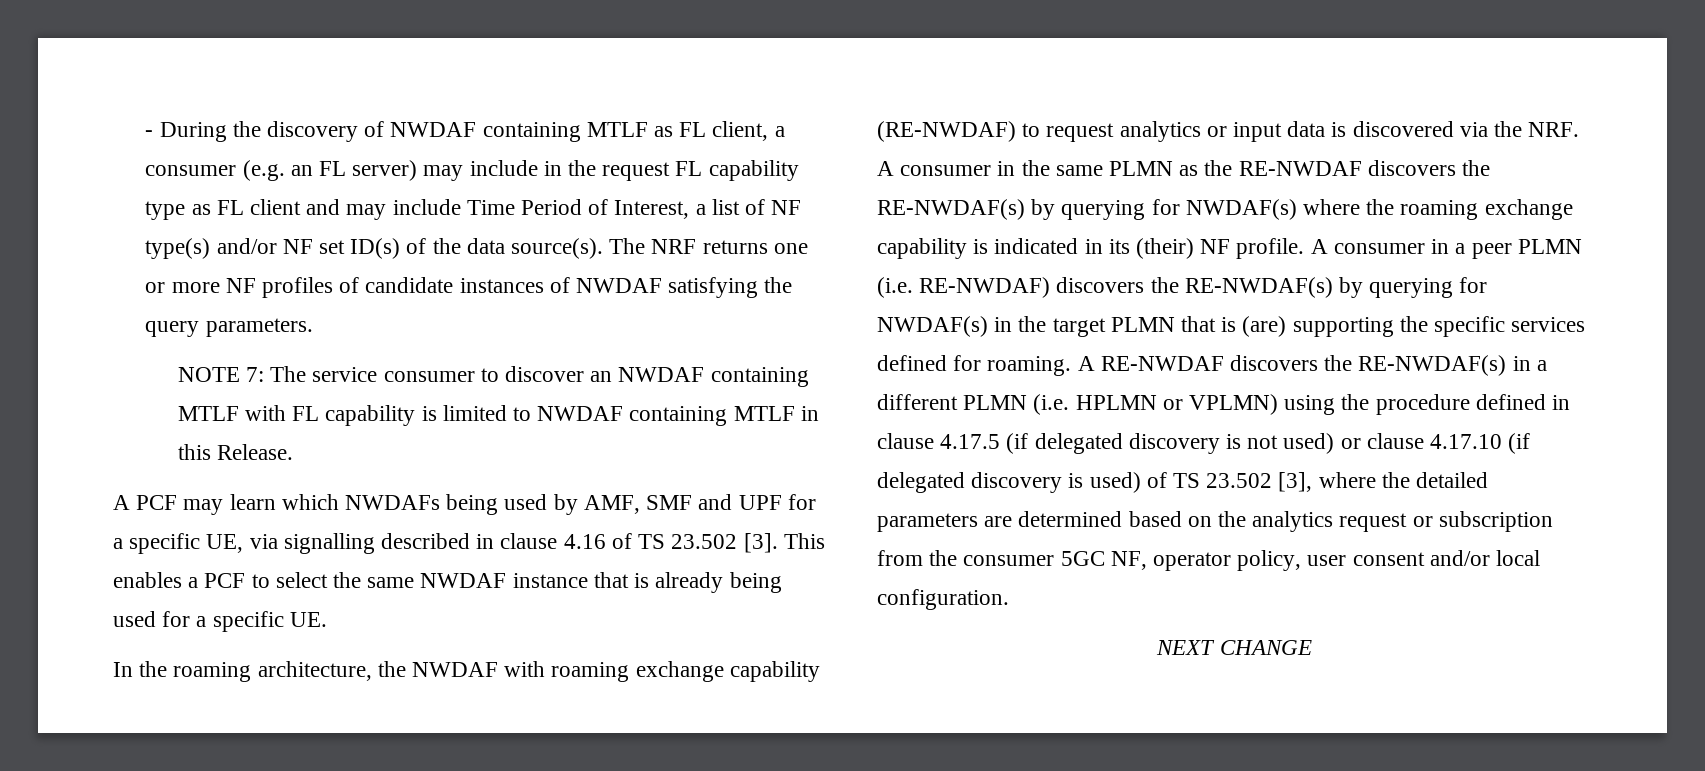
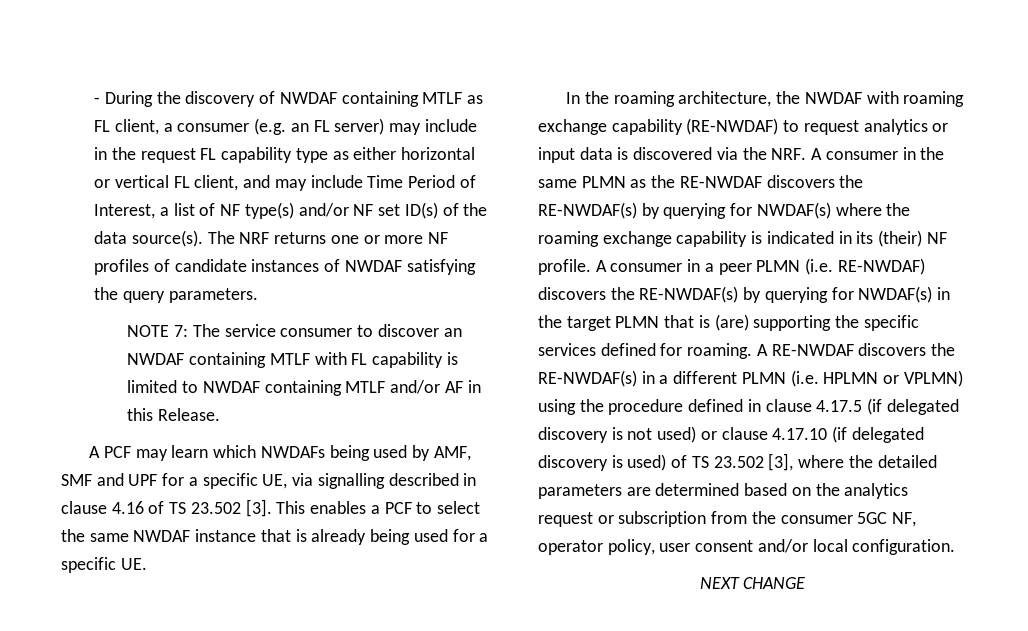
[216,199,301,215] FL client -> [353,147,476,160] [94,175,239,191] either horizontal or vertical FL client,
(795, 413) none -> [390,380,463,394] and/or AF

